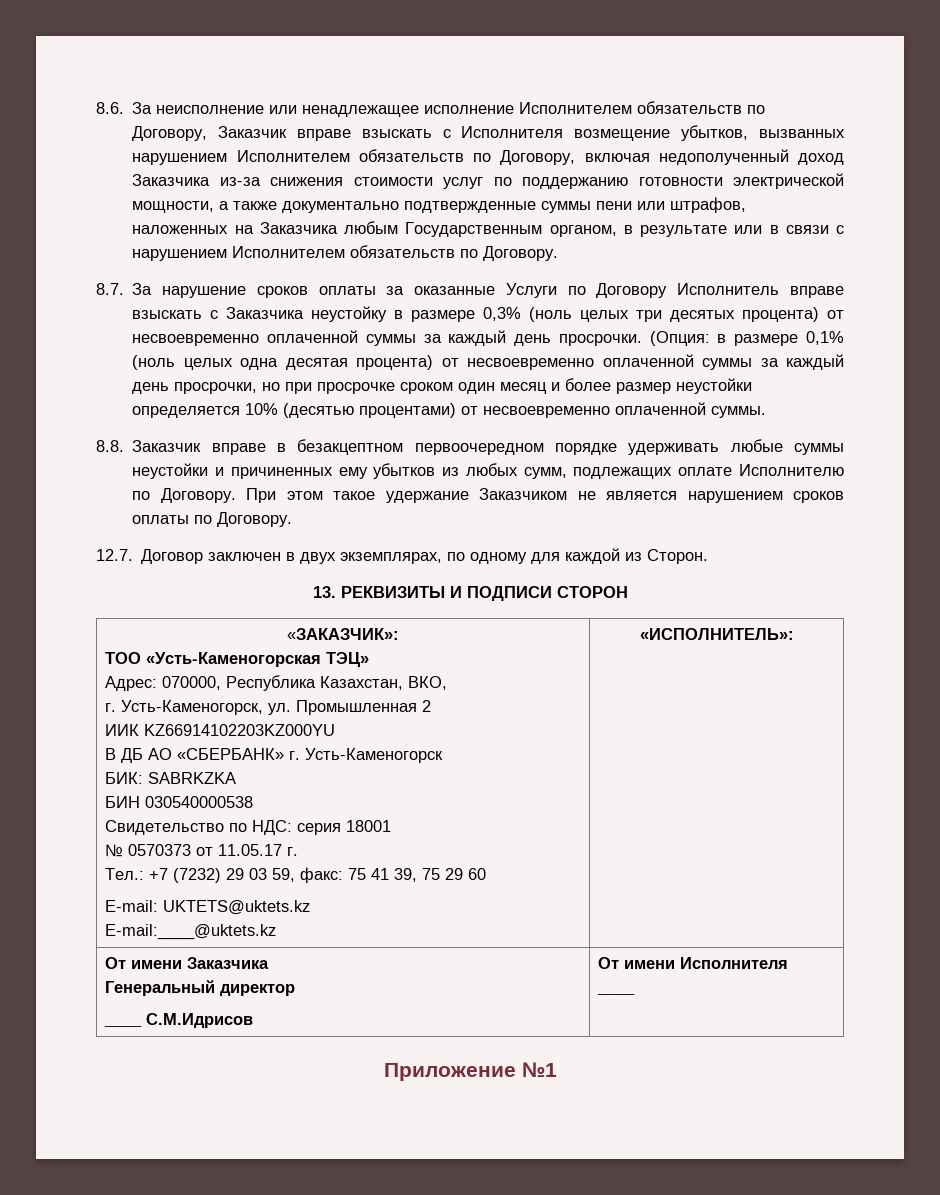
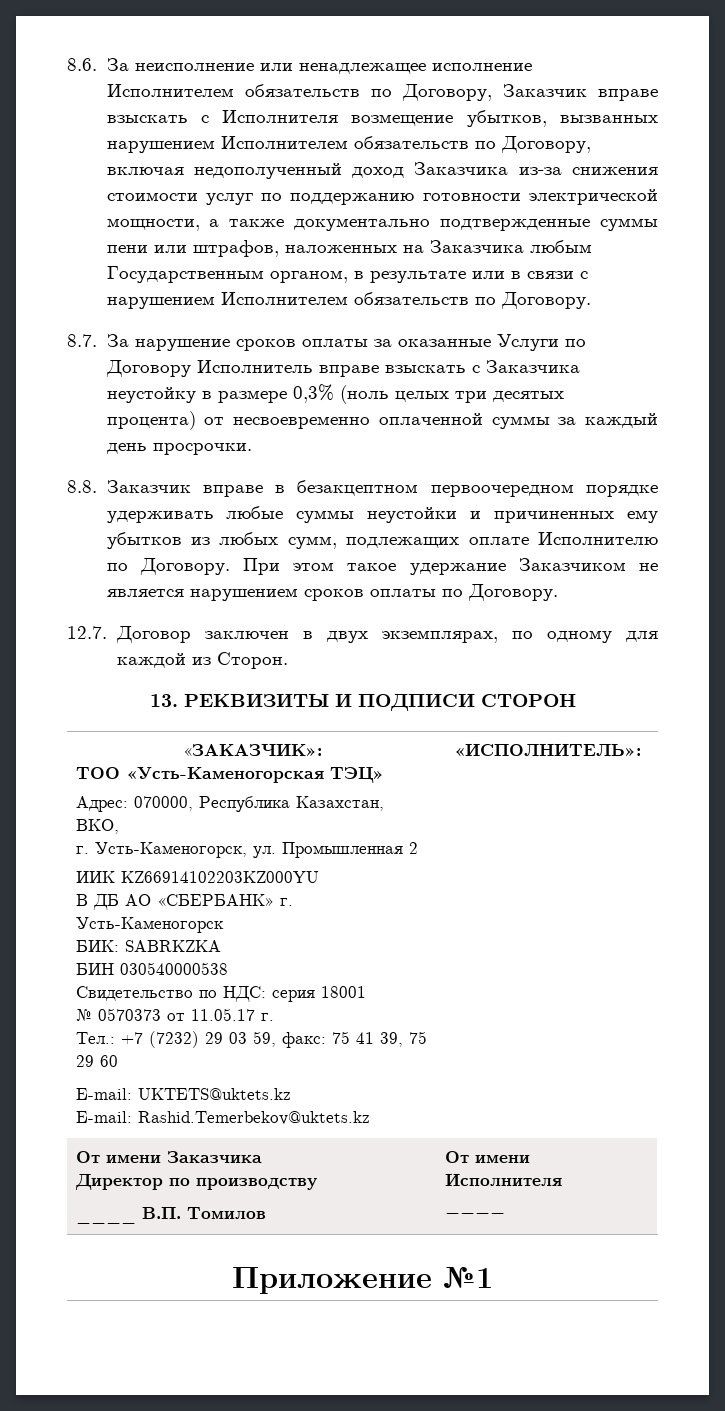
[649,331,844,346] [132,354,845,370] [132,378,753,394] [132,402,767,418] (Опция: в размере 0,1% (ноль целых одна десятая процента) от несвоевременно оплаченной суммы за каждый день просрочки, но при просрочке сроком один месяц и более размер неустойки определяется 10% (десятью процентами) от несвоевременно оплаченной суммы. -> (252, 449) none
[104,924,276,940] E-mail:____@uktets.kz -> [75,1111,370,1125] E-mail: Rashid.Temerbekov@uktets.kz
[104,980,295,996] [103,1013,253,1028] Генеральный директор // ____ С.М.Идрисов -> [74,1174,317,1190] [75,1219,136,1224] [141,1207,266,1220] Директор по производству // ____ В.П. Томилов

